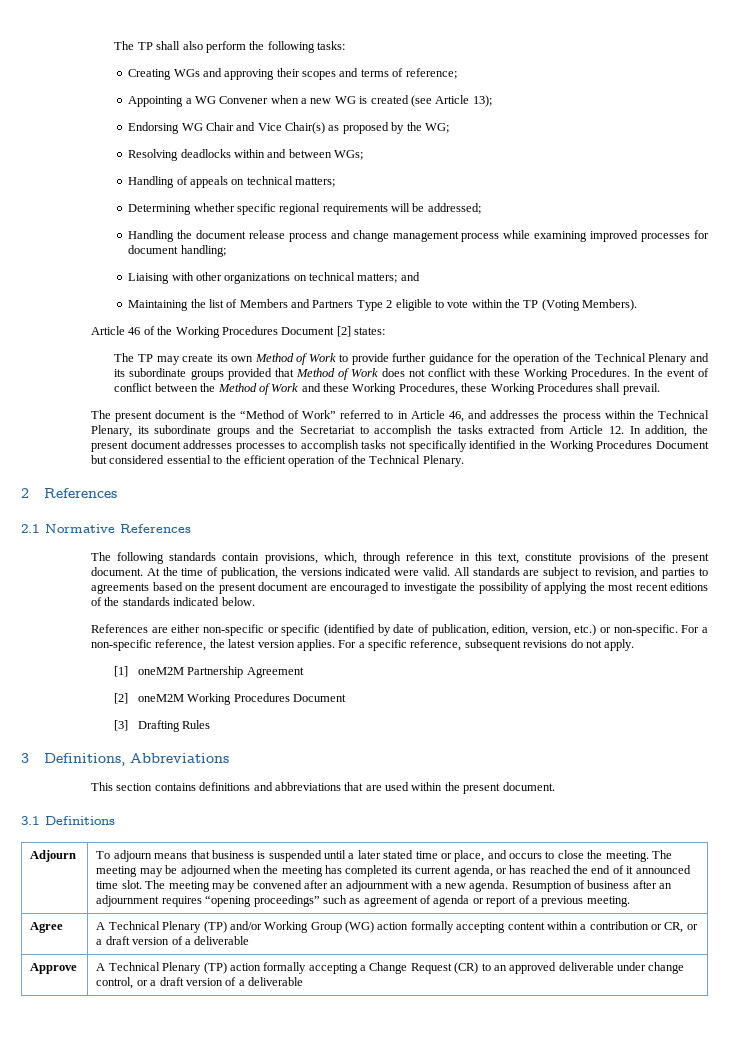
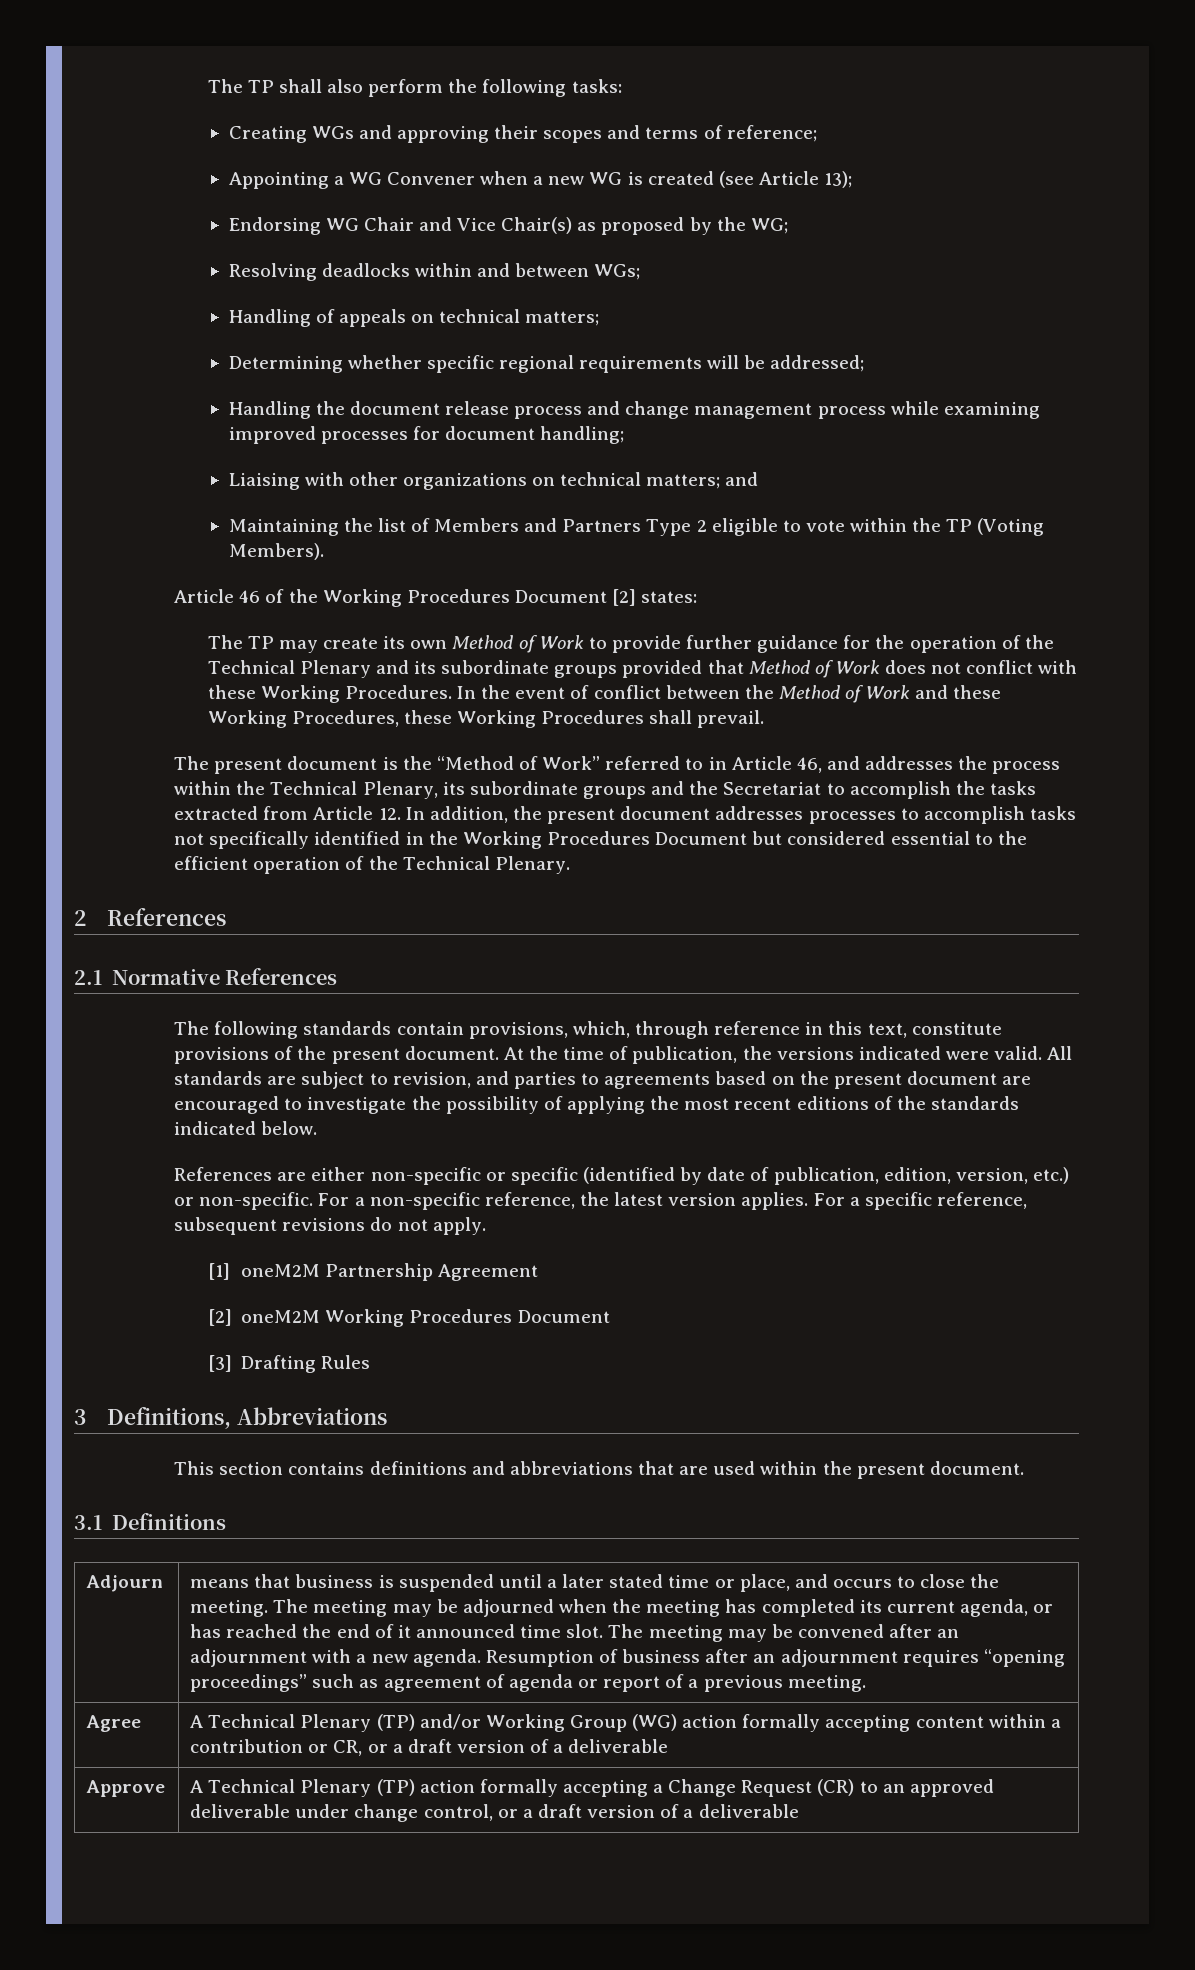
[96,850,152,862] To adjourn -> (164, 1583) none

